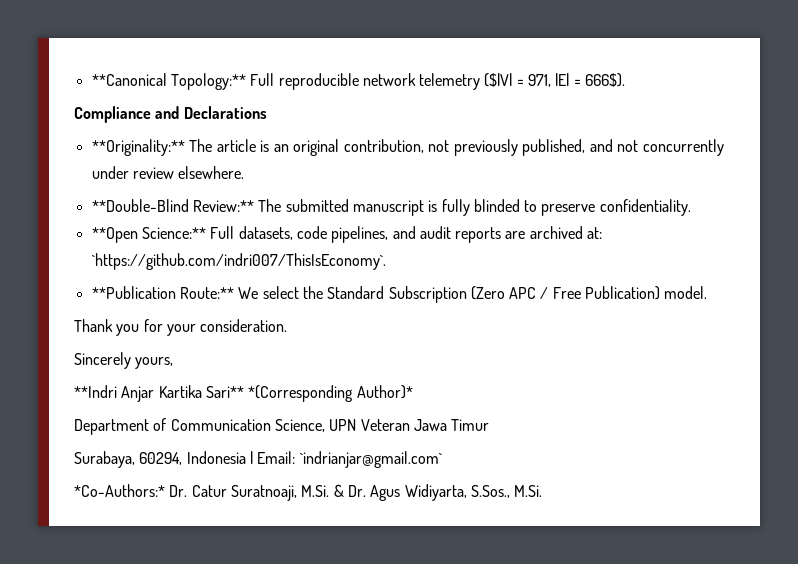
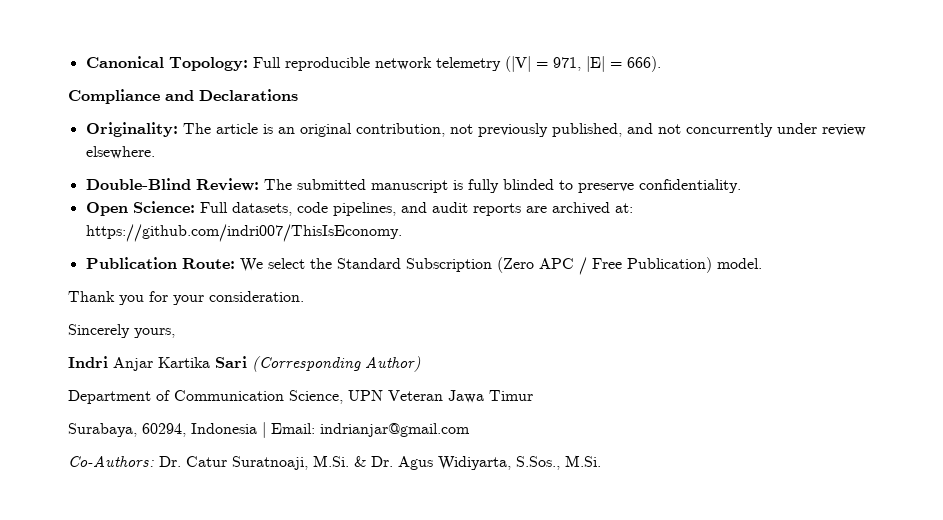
[91,73,246,90] **Canonical Topology:** -> [85,56,248,71] Canonical Topology:
[484,73,513,87] ($|V| -> [504,56,531,72] (|V|
[585,73,626,87] 666$). -> [626,56,661,72] 666).
[91,139,185,156] **Originality:** -> [85,122,178,137] Originality:
[91,199,254,212] **Double-Blind Review:** -> [85,178,259,191] Double-Blind Review:
[91,227,206,243] **Open Science:** -> [85,201,195,216] Open Science:
[91,253,386,270] [91,286,234,299] `https://github.com/indri007/ThisIsEconomy`. // **Publication Route:** -> [85,224,402,242] [85,257,235,269] https://github.com/indri007/ThisIsEconomy. // Publication Route:
[74,385,117,398] **Indri -> [68,356,108,368] Indri
[205,385,413,402] Sari** *(Corresponding Author)* -> [215,356,421,372] Sari (Corresponding Author)
[299,451,442,468] [74,484,165,497] `indrianjar@gmail.com` // *Co-Authors:* -> [320,423,470,437] [68,455,154,467] indrianjar@gmail.com // Co-Authors:

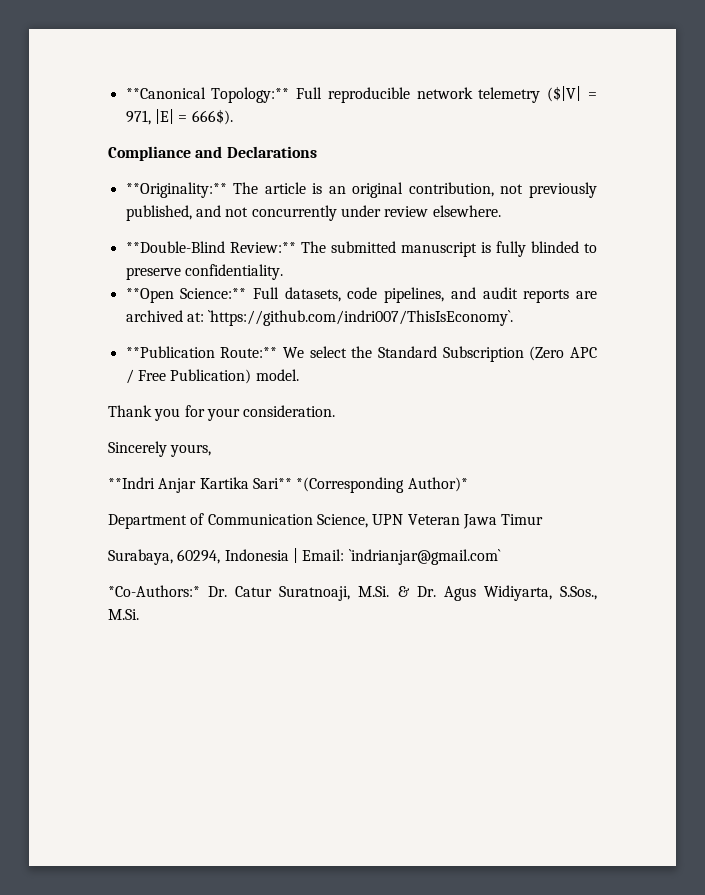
[85,56,248,71] Canonical Topology: -> [125,87,290,103] **Canonical Topology:**
[504,56,531,72] (|V| -> [547,86,582,102] ($|V|
[626,56,661,72] 666). -> [191,109,233,125] 666$).
[85,122,178,137] Originality: -> [125,182,227,198] **Originality:**
[85,178,259,191] Double-Blind Review: -> [125,241,296,253] **Double-Blind Review:**
[85,201,195,216] Open Science: -> [125,288,247,303] **Open Science:**
[85,224,402,242] [85,257,235,269] https://github.com/indri007/ThisIsEconomy. // Publication Route: -> [208,310,514,326] [125,346,278,358] `https://github.com/indri007/ThisIsEconomy`. // **Publication Route:**
[68,356,108,368] Indri -> [108,477,155,489] **Indri
[215,356,421,372] Sari (Corresponding Author) -> [252,477,468,493] Sari** *(Corresponding Author)*
[320,423,470,437] [68,455,154,467] indrianjar@gmail.com // Co-Authors: -> [348,549,501,565] [108,585,200,597] `indrianjar@gmail.com` // *Co-Authors:*

